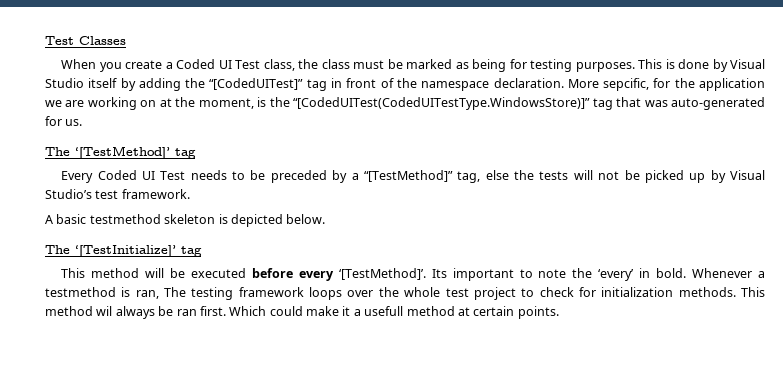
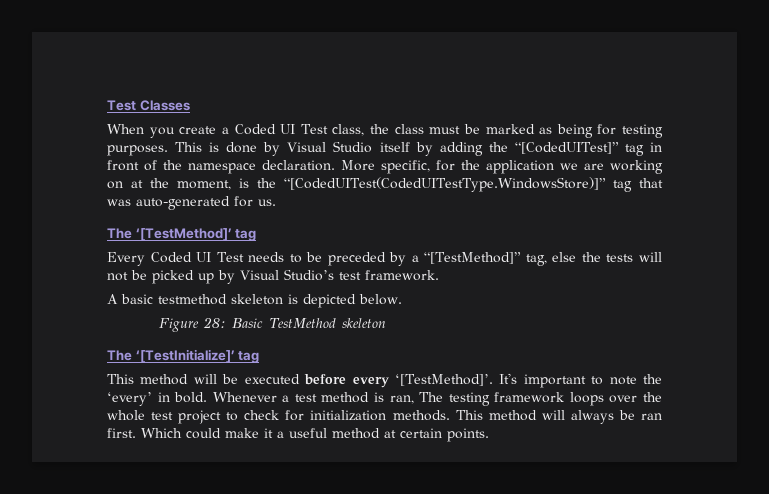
[603,78,650,91] sepcific, -> [381,160,430,174] specific,
(326, 219) none -> [159,317,387,332] // Figure 28: Basic TestMethod skeleton
[431,269,447,278] Its -> [499,373,518,384] It's
[45,287,116,297] testmethod -> [294,392,370,403] test method
[96,306,113,316] wil -> [541,410,565,420] will
[364,306,404,316] usefull -> [289,428,327,438] useful

